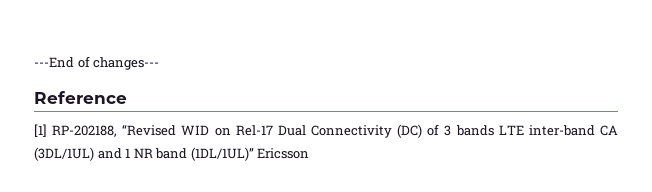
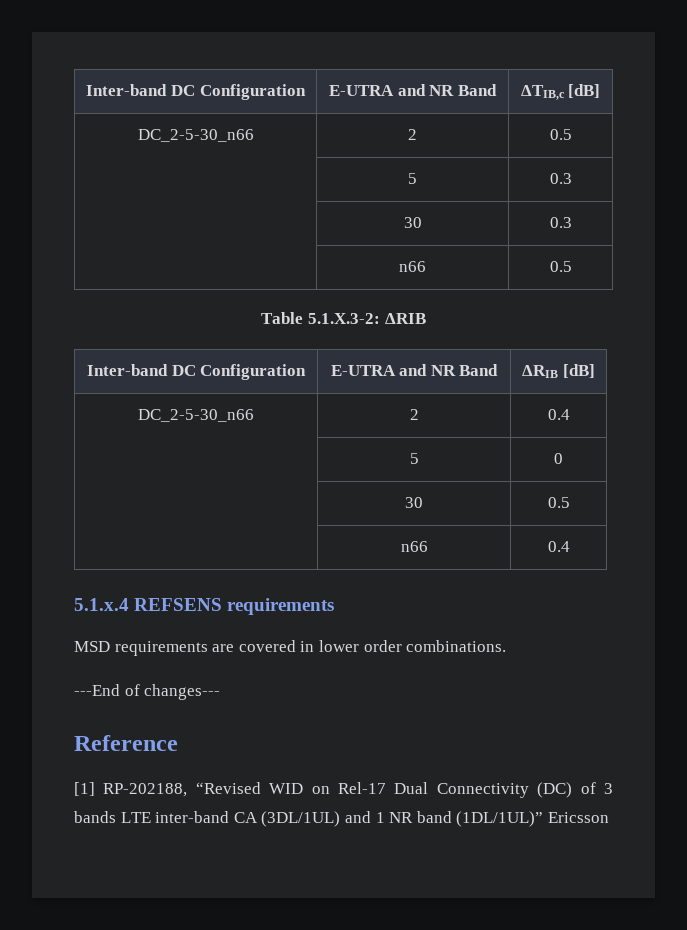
(34, 62) none -> [86,84,306,100] [329,84,497,96] [520,84,601,100] [137,129,254,142] [408,129,417,140] [549,129,572,140] [408,173,417,184] [549,173,572,184] [403,217,422,228] [549,217,572,228] [399,261,426,272] [549,261,572,272] [261,312,426,324] [86,364,307,380] [330,364,499,376] [522,364,595,378] [138,409,254,422] [409,409,419,420] [547,409,570,420] [409,453,419,464] [554,453,563,464] [405,497,423,508] [547,497,570,508] [400,541,428,552] [547,541,570,552] [74,598,335,615] [74,640,507,656] Inter-band DC Configuration | E-UTRA and NR Band | ΔTIB,c [dB] // DC_2-5-30_n66 | 2 | 0.5 // | 5 | 0.3 // | 30 | 0.3 // | n66 | 0.5 // Table 5.1.X.3-2: ΔRIB // Inter-band DC Configuration | E-UTRA and NR Band | ΔRIB [dB] // DC_2-5-30_n66 | 2 | 0.4 // | 5 | 0 // | 30 | 0.5 // | n66 | 0.4 // 5.1.x.4 REFSENS requirements // MSD requirements are covered in lower order combinations. //

